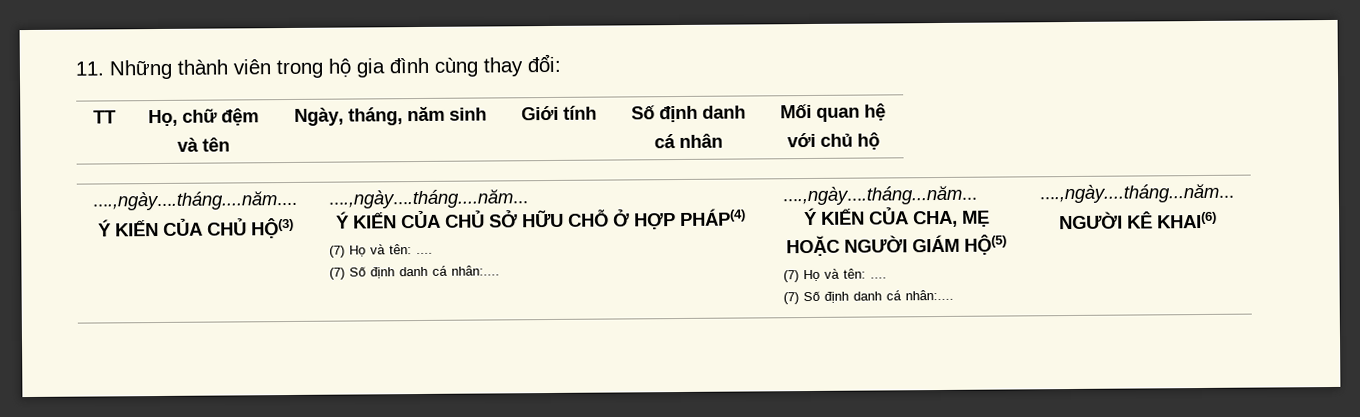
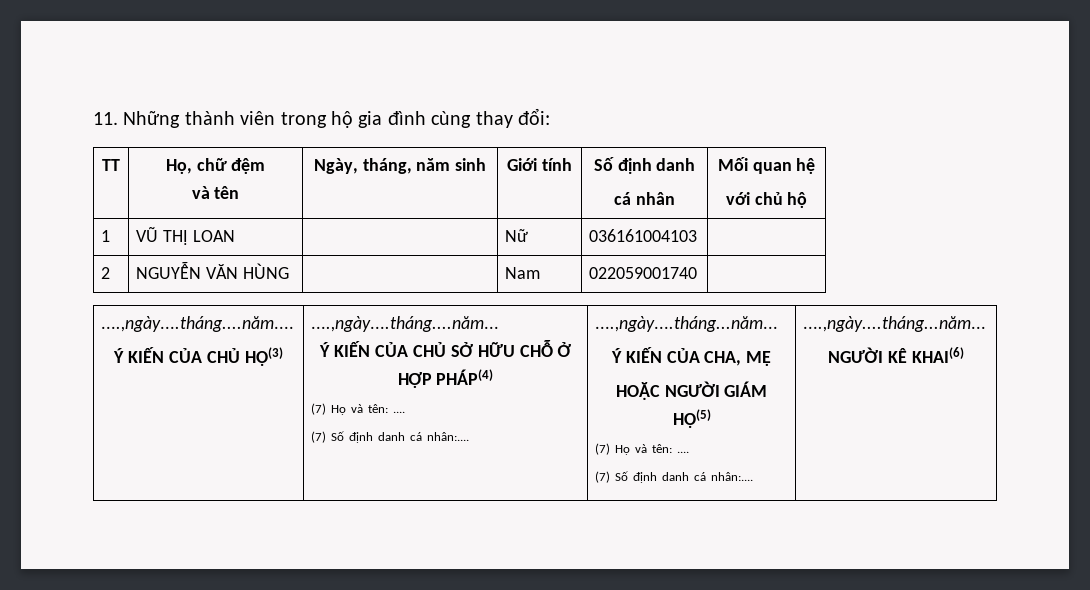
(880, 141) none -> [101,230,111,242] [136,226,236,245] [505,229,529,242] [589,229,698,242] [101,267,111,279] [136,261,290,279] [505,267,541,279] [589,267,698,279] // 1 | VŨ THỊ LOAN | | Nữ | 036161004103 | // 2 | NGUYỄN VĂN HÙNG | | Nam | 022059001740 |

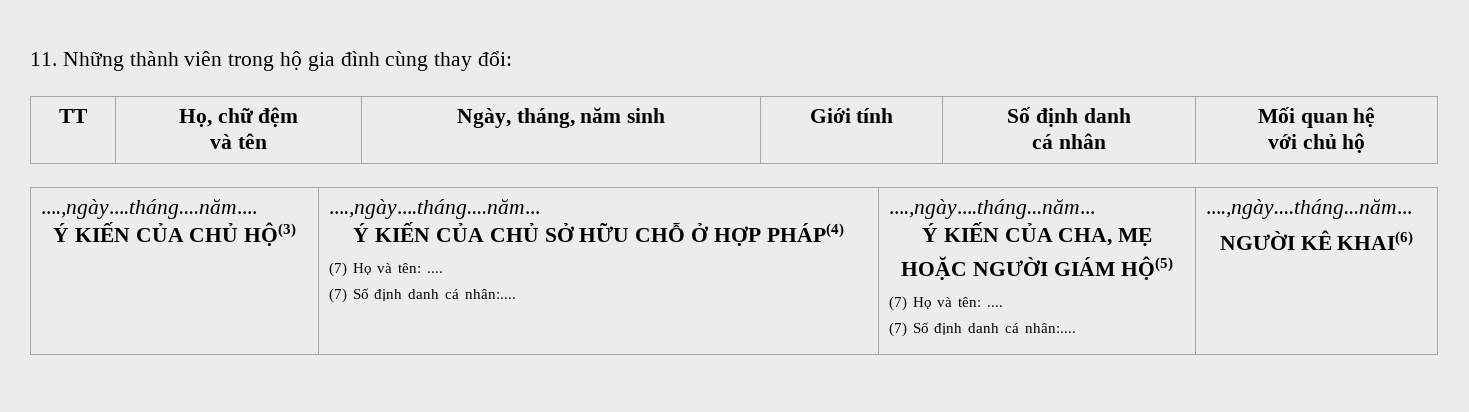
[101,230,111,242] [136,226,236,245] [505,229,529,242] [589,229,698,242] [101,267,111,279] [136,261,290,279] [505,267,541,279] [589,267,698,279] // 1 | VŨ THỊ LOAN | | Nữ | 036161004103 | // 2 | NGUYỄN VĂN HÙNG | | Nam | 022059001740 | -> (1366, 143) none

